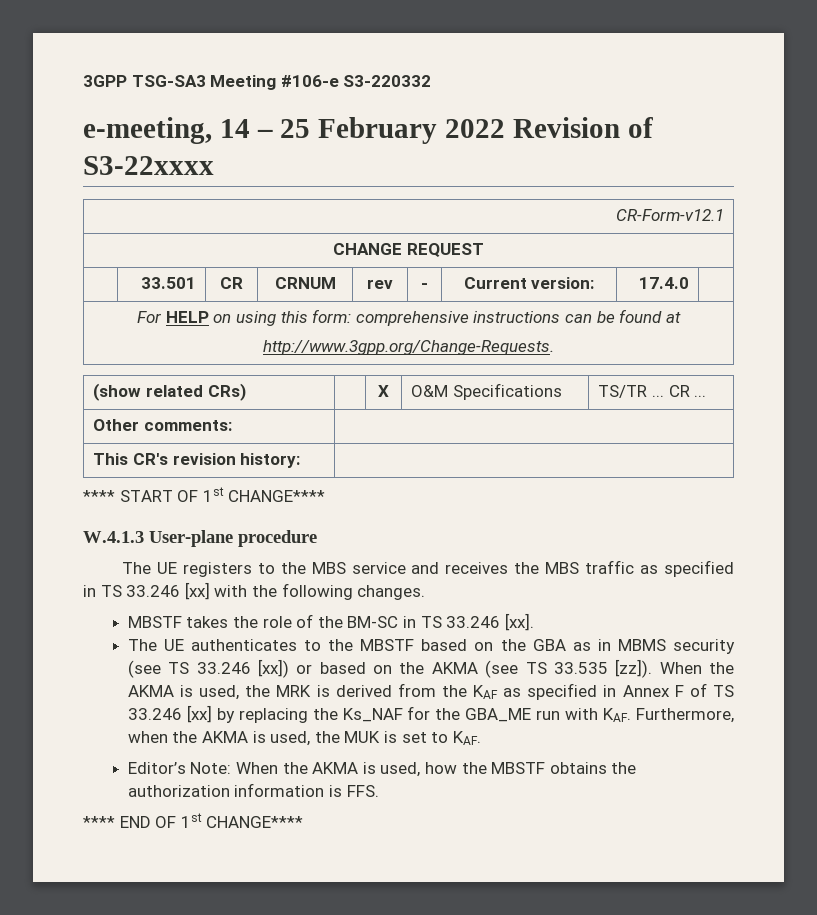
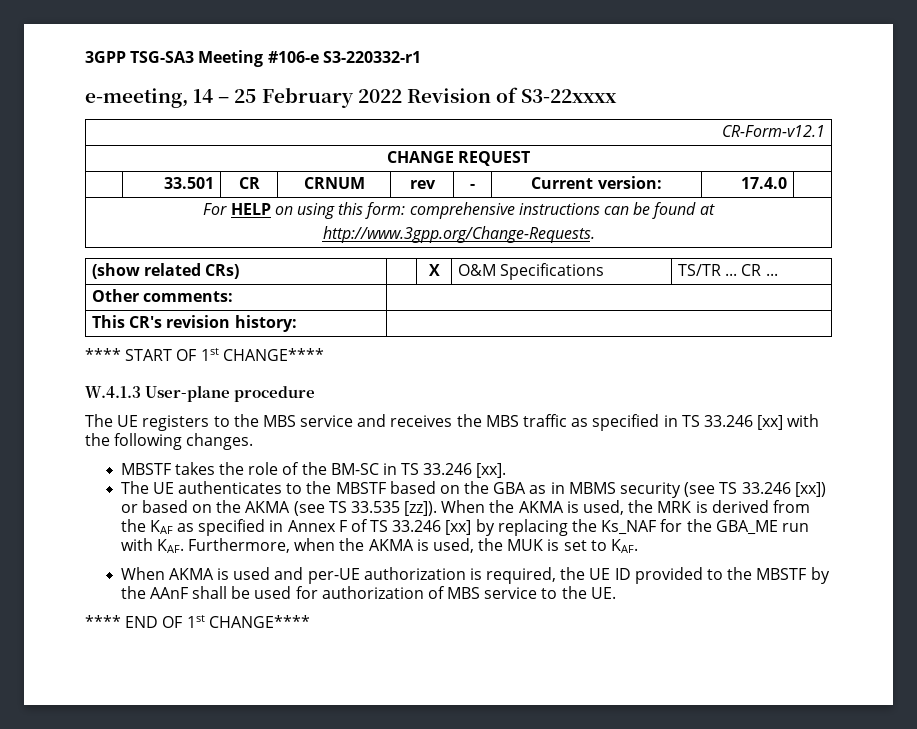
[343,75,432,87] S3-220332 -> [322,51,421,63] S3-220332-r1
[127,762,637,777] [127,783,379,797] Editor’s Note: When the AKMA is used, how the MBSTF obtains the authorization information is FFS. -> [120,567,830,584] [120,586,616,599] When AKMA is used and per-UE authorization is required, the UE ID provided to the MBSTF by the AAnF shall be used for authorization of MBS service to the UE.

